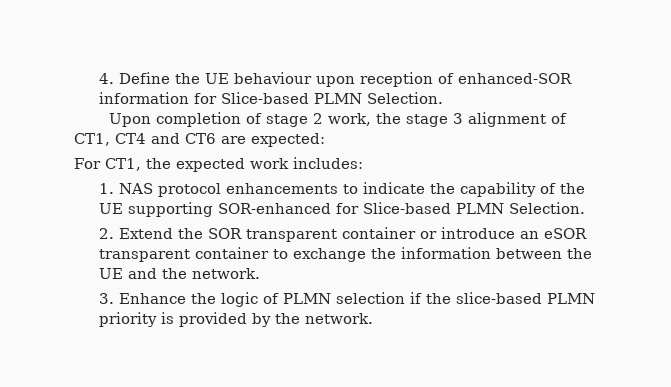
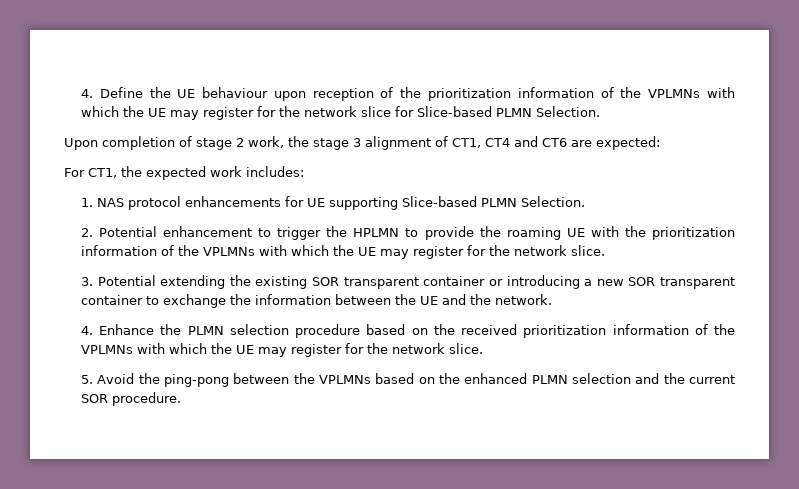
[458,73,573,84] [99,92,190,104] enhanced-SOR information -> [400,87,736,101] [80,106,391,120] the prioritization information of the VPLMNs with which the UE may register for the network slice
[343,182,586,197] [99,202,586,217] [99,227,588,242] to indicate the capability of the UE supporting SOR-enhanced for Slice-based PLMN Selection. // 2. Extend the SOR transparent container or introduce an eSOR -> [284,196,585,210] [80,226,735,240] [80,245,605,259] [80,275,656,289] for UE supporting Slice-based PLMN Selection. // 2. Potential enhancement to trigger the HPLMN to provide the roaming UE with the prioritization information of the VPLMNs with which the UE may register for the network slice. // 3. Potential extending the existing SOR transparent container or introducing a new SOR
[99,293,115,304] 3. -> [80,326,93,335] 4.
[221,292,596,307] [99,312,374,327] logic of PLMN selection if the slice-based PLMN priority is provided by the network. -> [187,324,735,338] [80,343,483,357] [80,373,735,387] [80,392,181,406] PLMN selection procedure based on the received prioritization information of the VPLMNs with which the UE may register for the network slice. // 5. Avoid the ping-pong between the VPLMNs based on the enhanced PLMN selection and the current SOR procedure.

